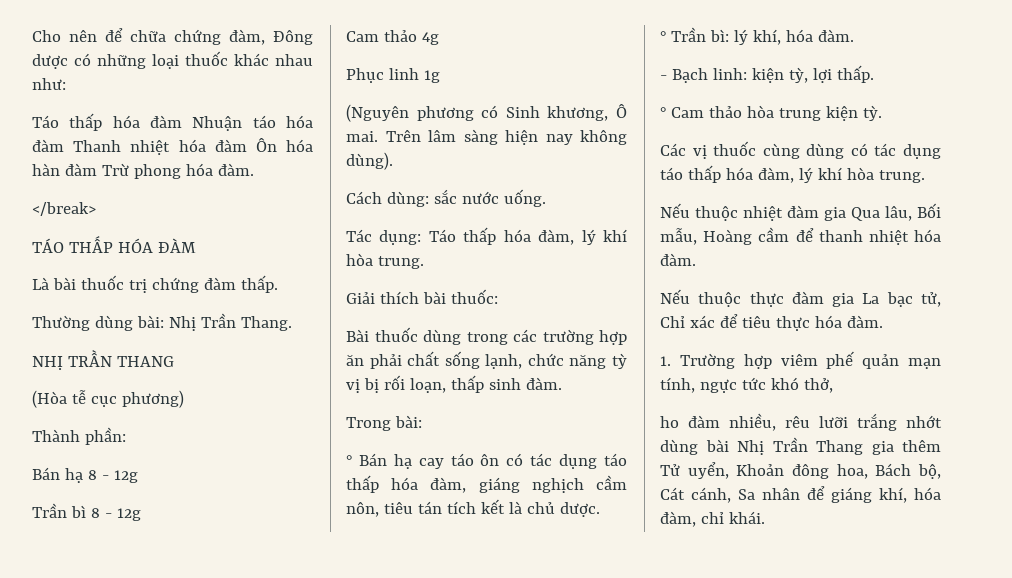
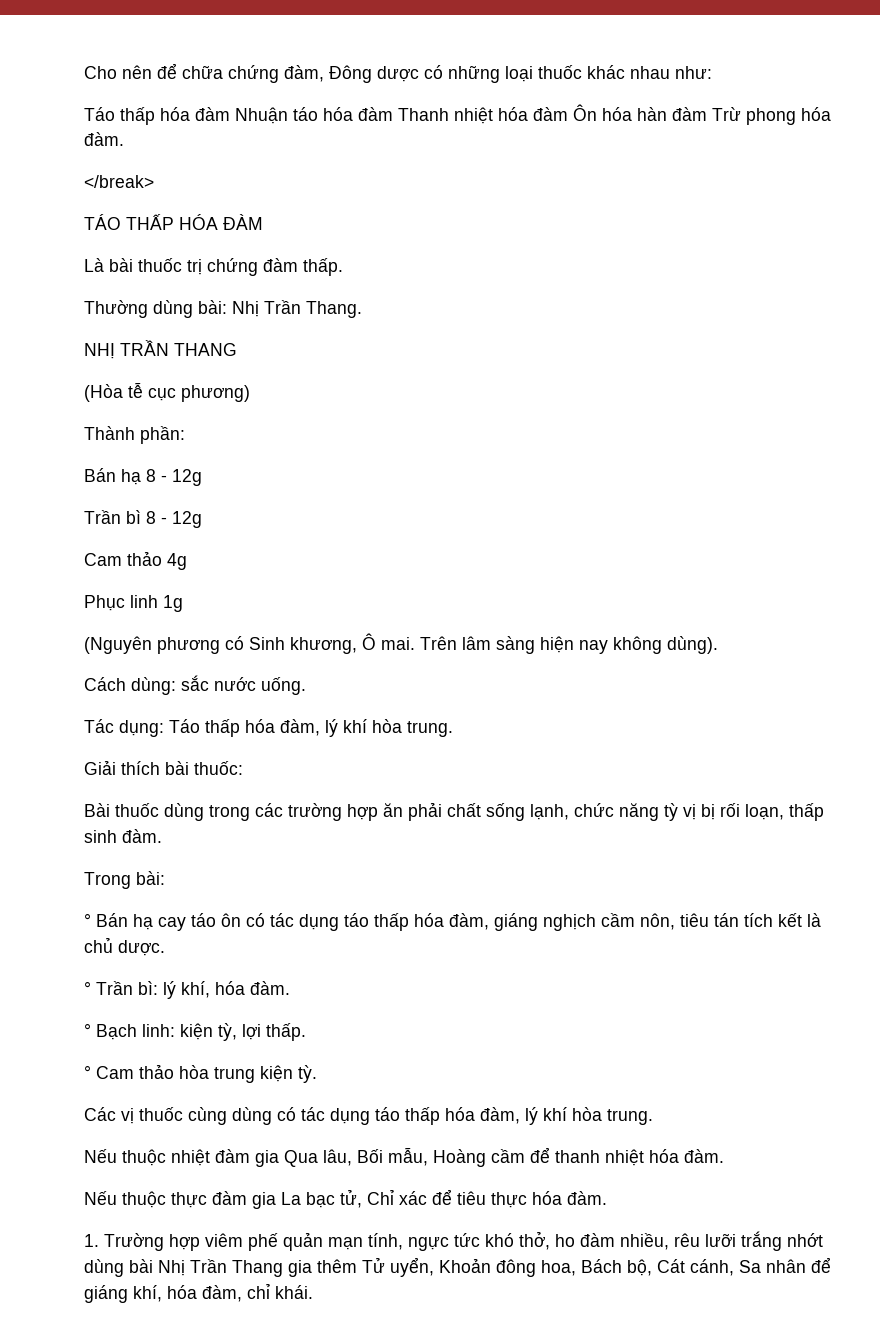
[660,75,667,80] - -> [84,1023,91,1037] °
(833, 385) // -> (550, 1240) none

